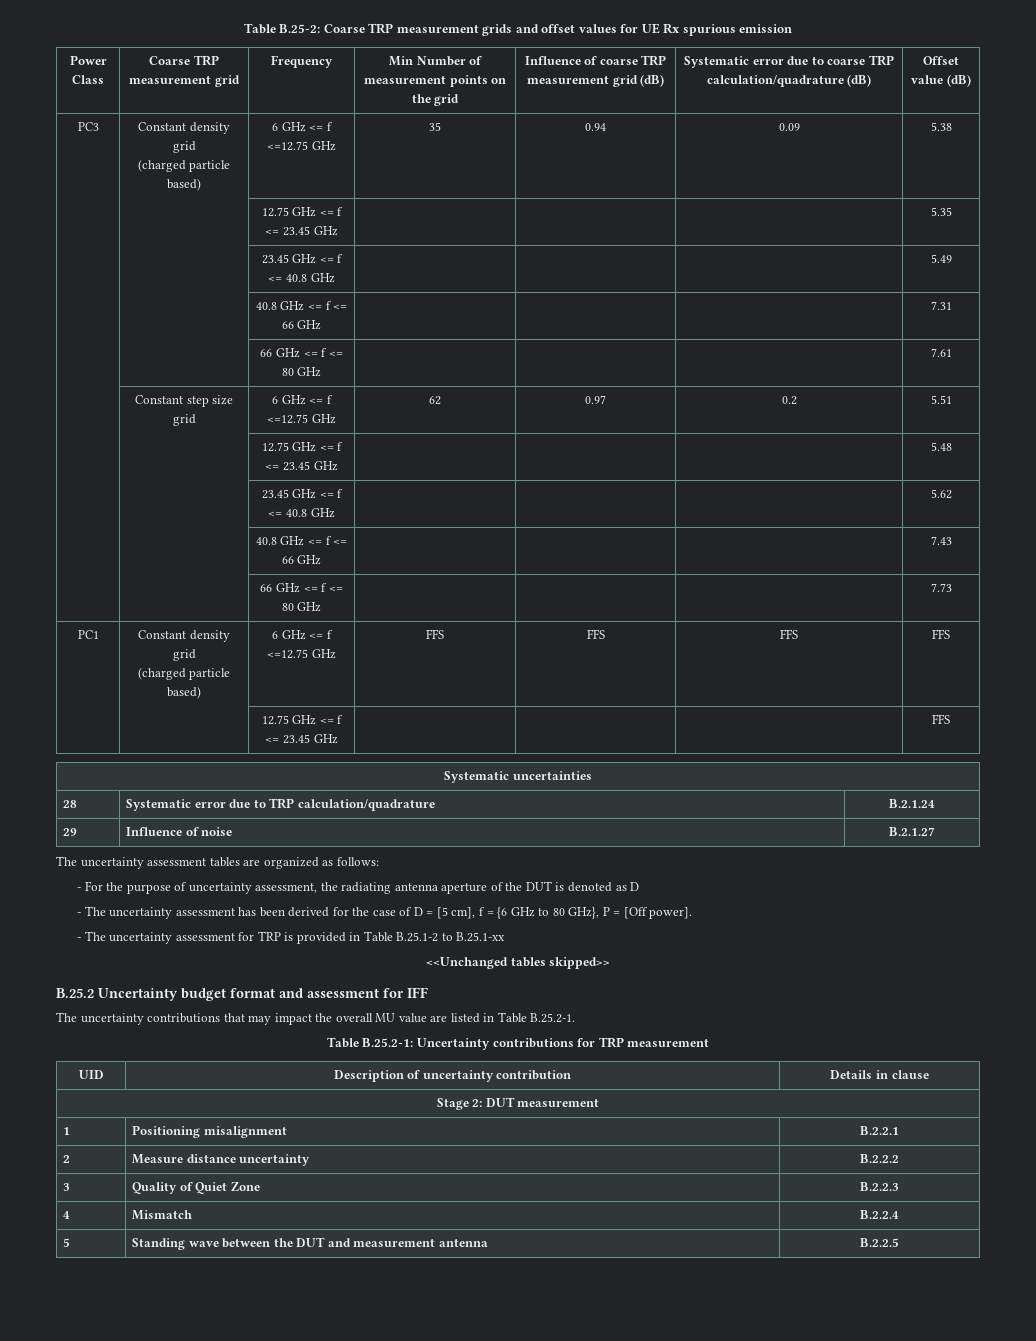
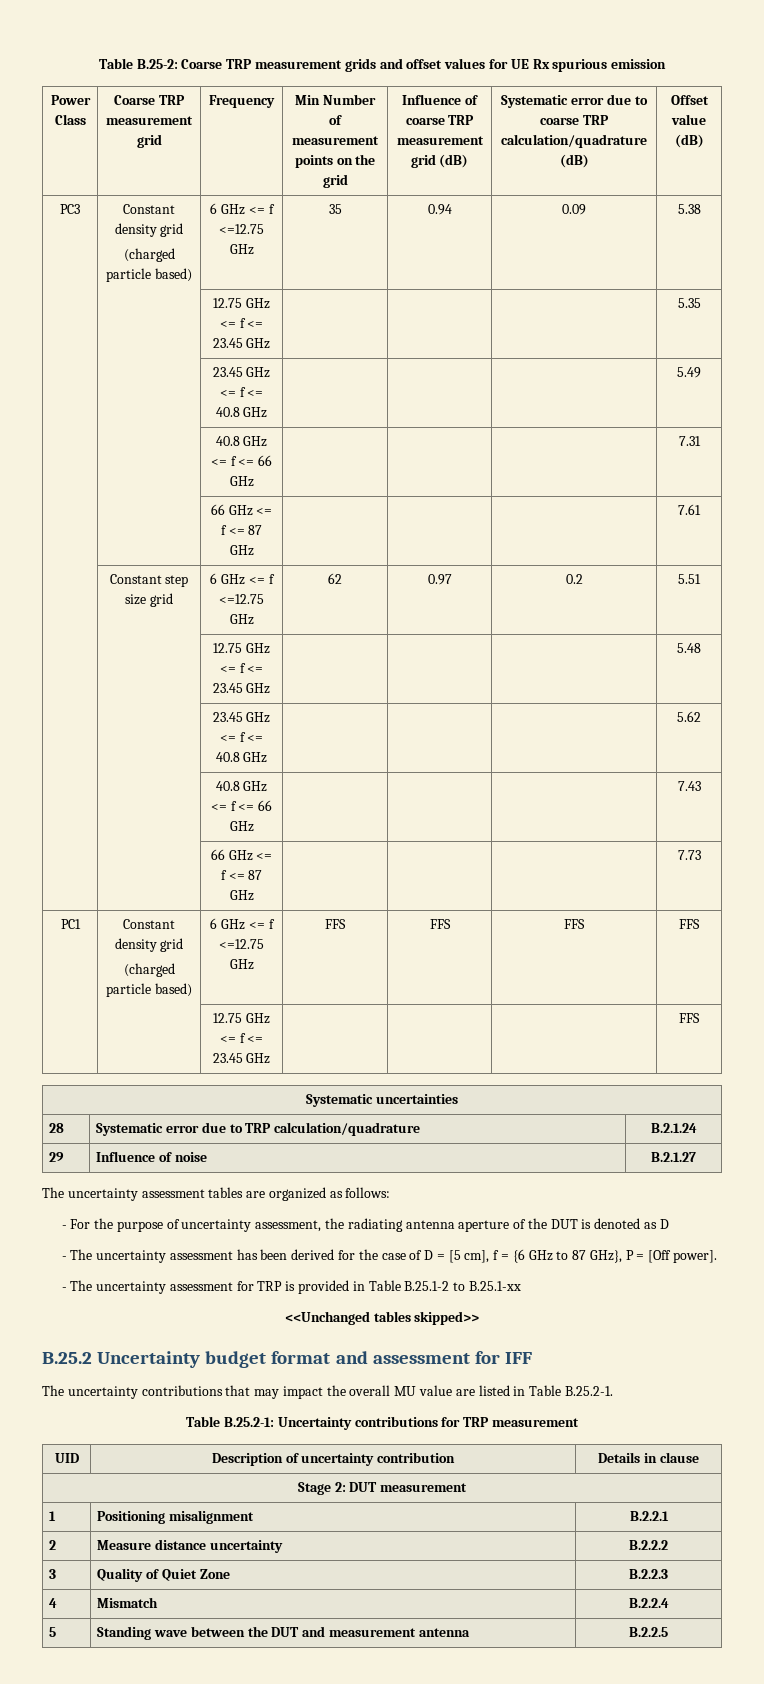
[281,368,294,376] 80 -> [248,525,263,535] 87
[281,603,294,611] 80 -> [248,870,263,880] 87
[552,908,565,916] 80 -> [572,1250,587,1260] 87

